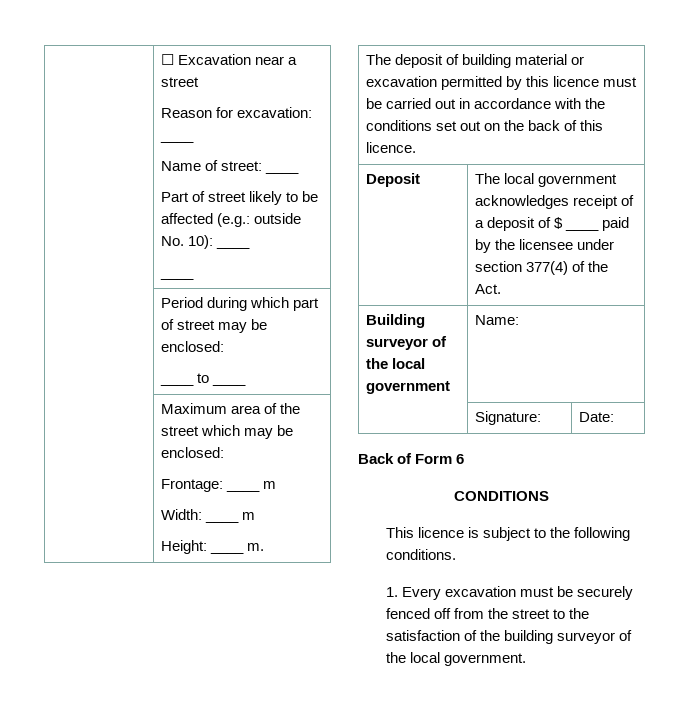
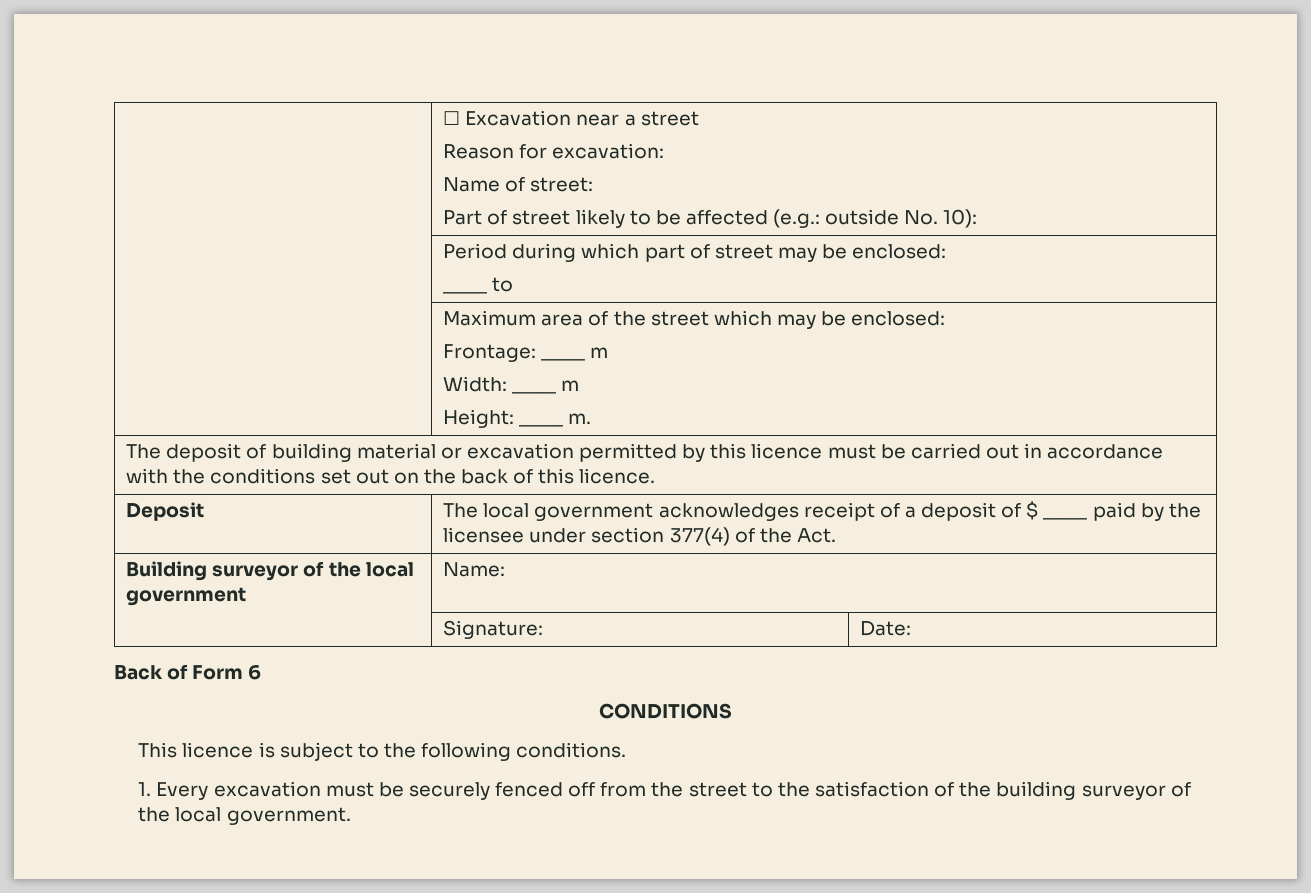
[159,140,194,143] ____ -> (665, 151) none
[264,171,299,174] ____ -> (594, 184) none
[215,246,250,249] [159,277,194,280] ____ // ____ -> (978, 218) none
[211,383,246,386] ____ -> (514, 284) none

